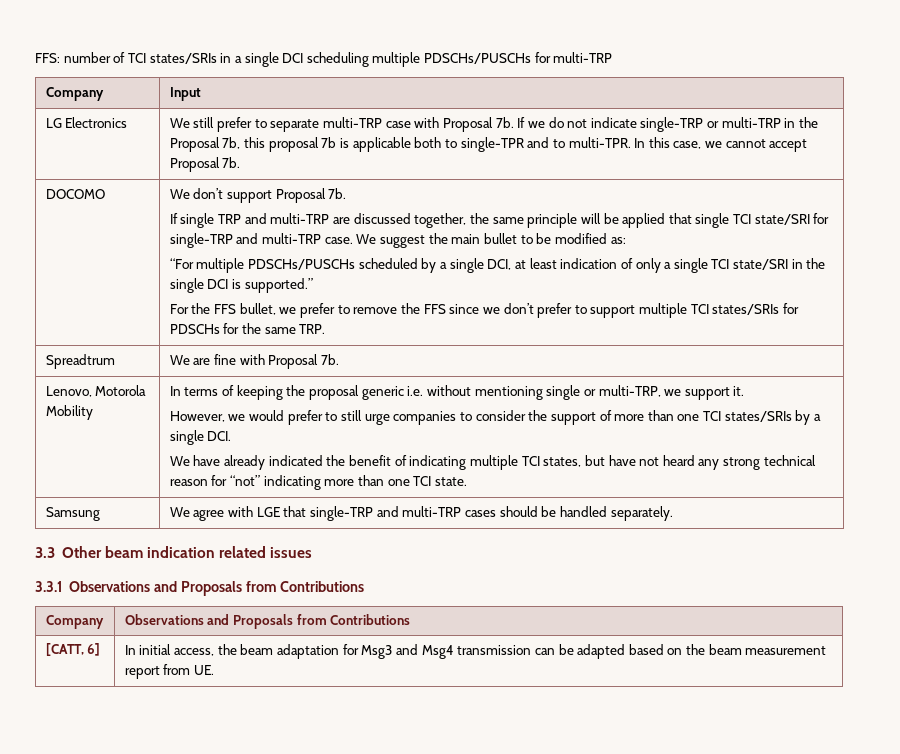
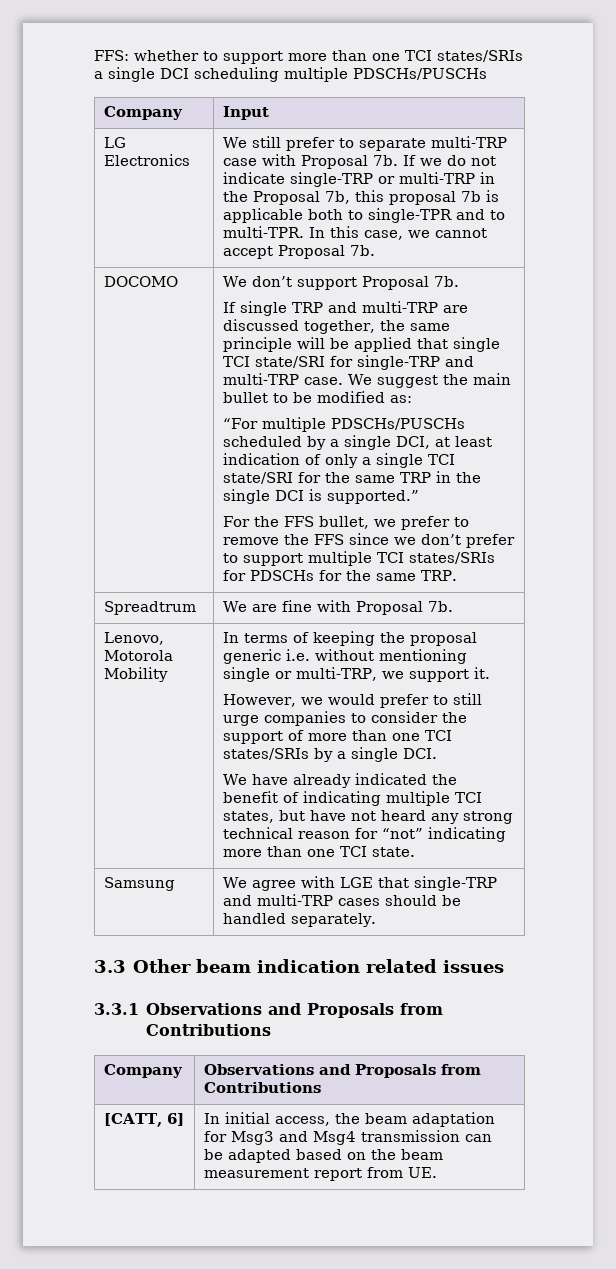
[63,52,232,64] number of TCI states/SRIs in -> [134,50,523,64] whether to support more than one TCI states/SRIs
[534,52,613,63] for multi-TRP -> (487, 74) none
(789, 264) none -> [298,472,432,483] for the same TRP

